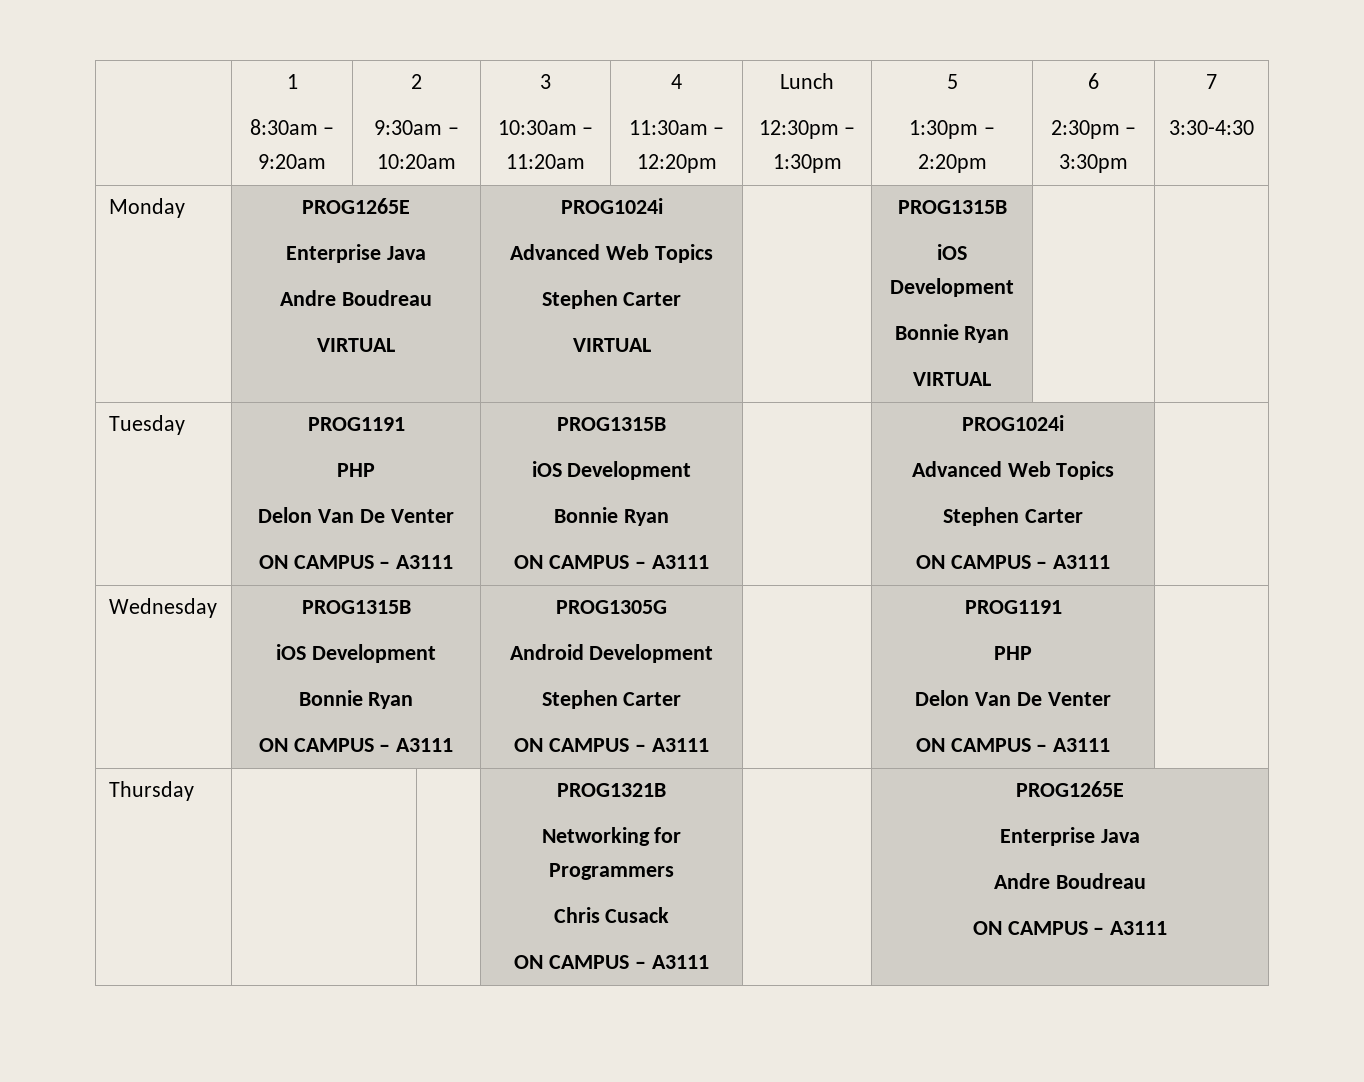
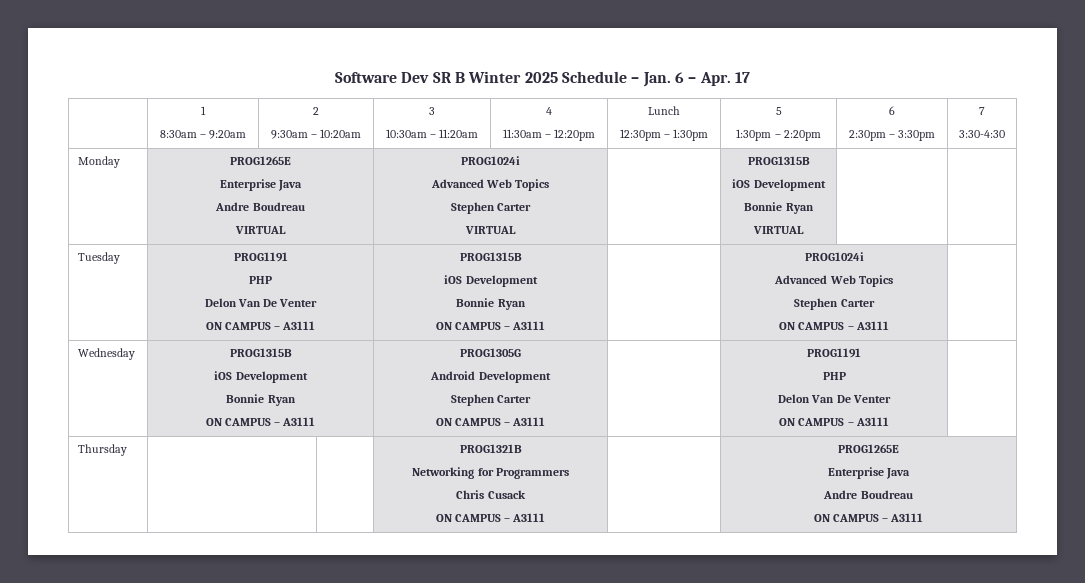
(286, 81) none -> [335,71,750,87] Software Dev SR B Winter 2025 Schedule – Jan. 6 – Apr. 17 //

